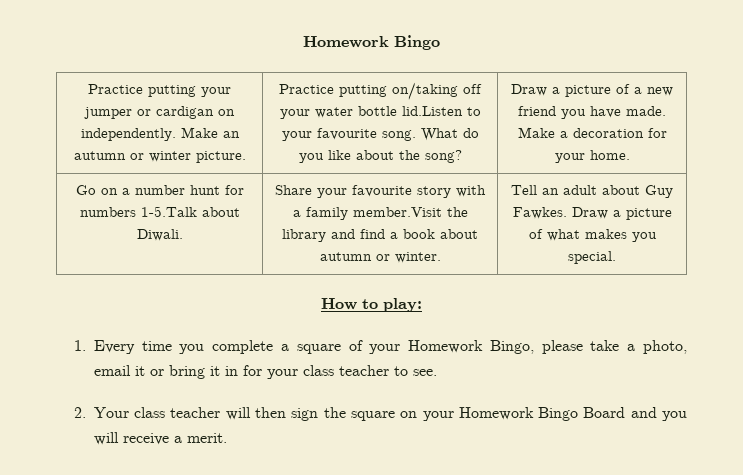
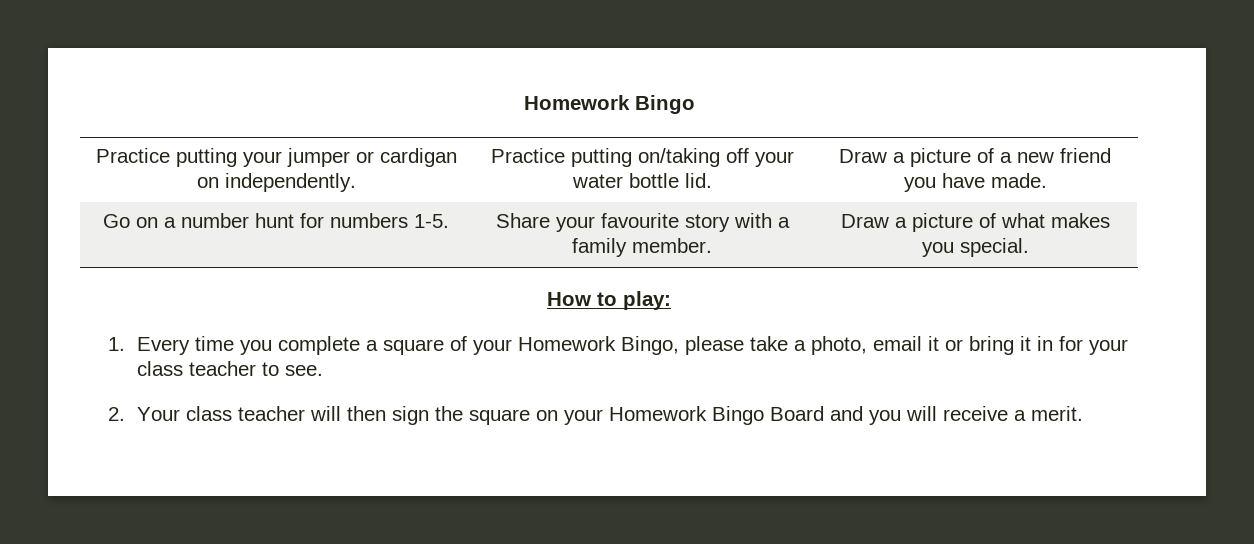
[180,127,240,138] [73,151,246,163] Make an autumn or winter picture. -> (356, 182) none
[401,106,481,116] [281,128,479,141] [298,150,462,163] lid.Listen to your favourite song. What do you like about the song? -> [684,173,712,188] lid.
[517,127,667,138] [554,150,630,163] Make a decoration for your home. -> (1047, 180) none
[140,206,240,217] [136,229,183,241] 1-5.Talk about Diwali. -> [414,214,449,228] 1-5.
[352,207,468,217] [282,229,478,242] [319,252,441,263] [511,185,673,198] [512,207,567,219] member.Visit the library and find a book about autumn or winter. | Tell an adult about Guy Fawkes. -> [632,238,712,253] member. |

